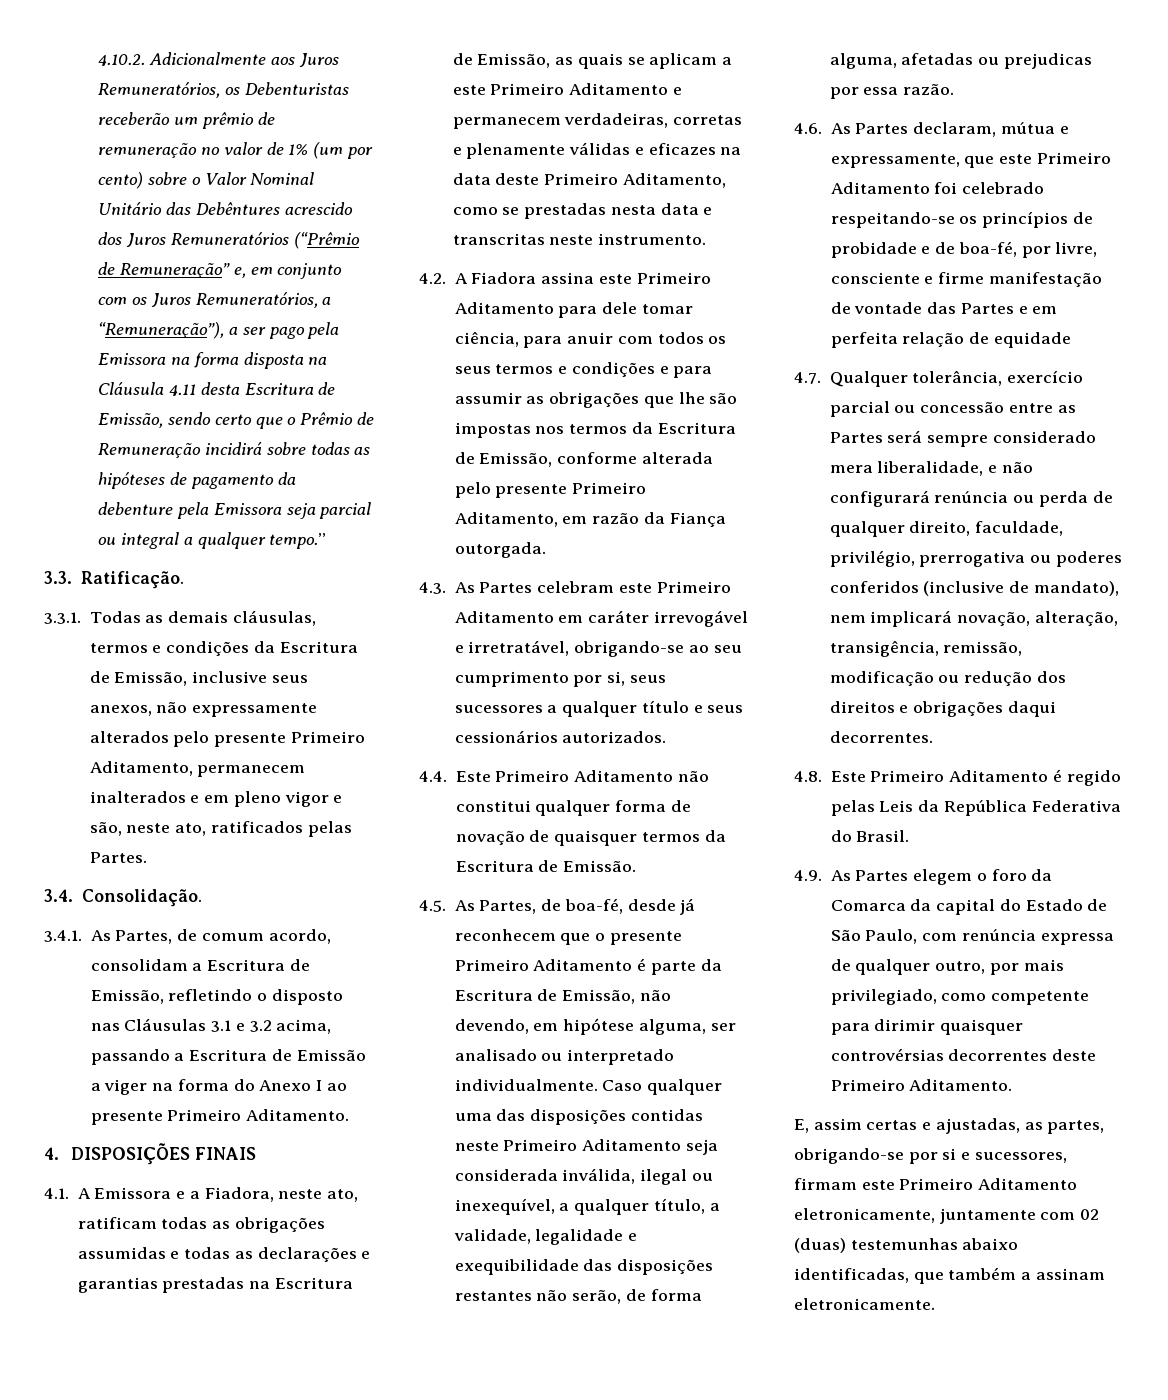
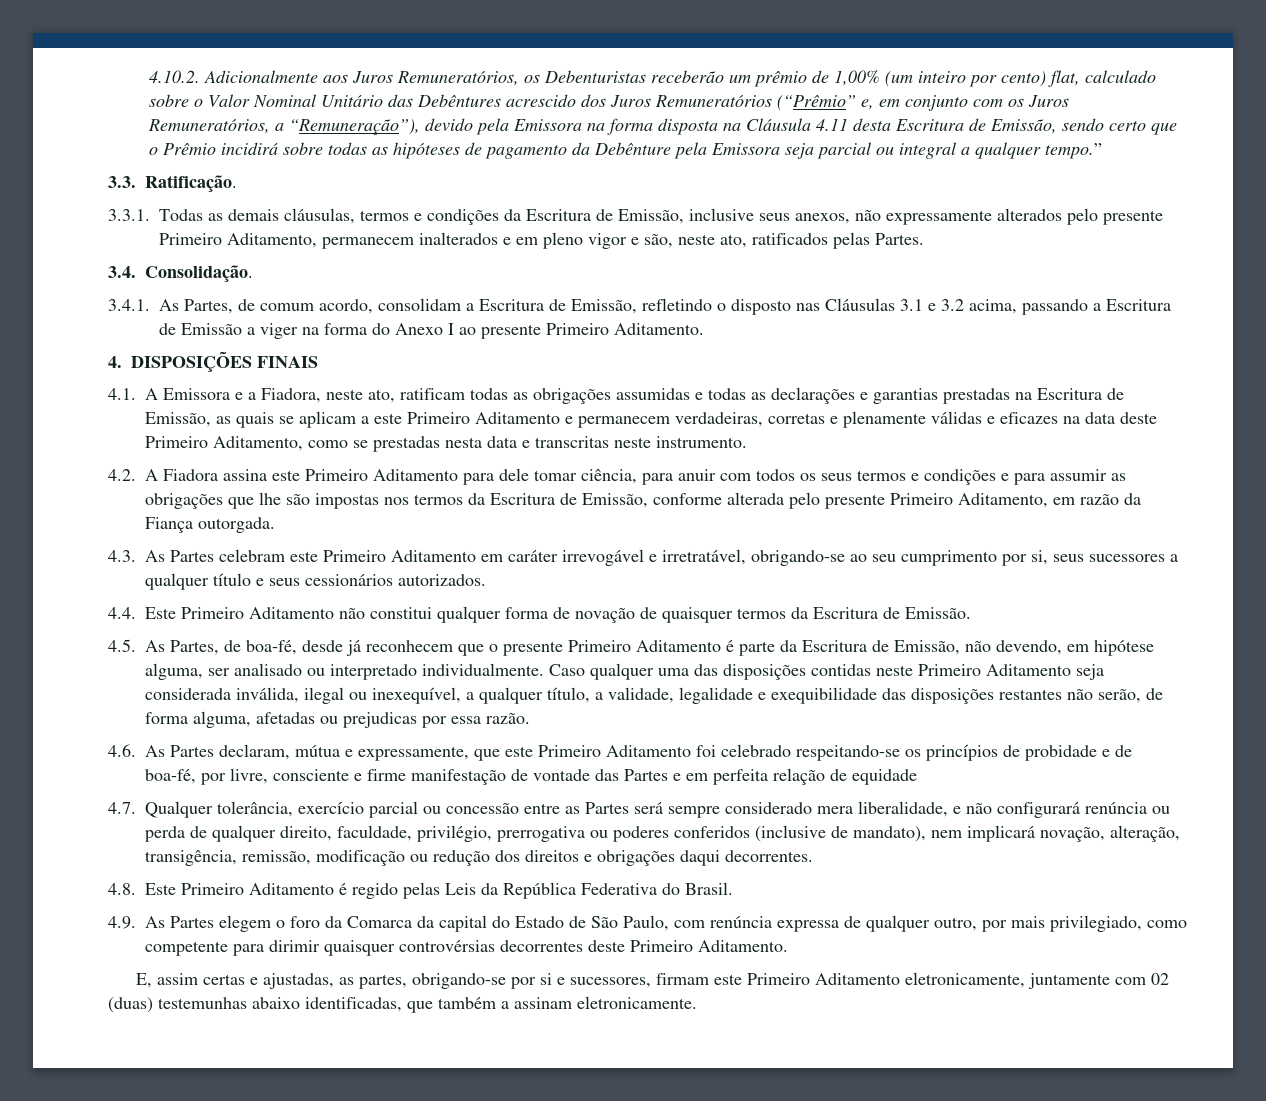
[98,142,373,159] [98,172,144,189] remuneração no valor de 1% (um por cento) -> [833,70,1156,87] 1,00% (um inteiro por cento) flat, calculado
[293,232,360,249] [98,262,231,278] (“Prêmio de Remuneração” -> [776,95,856,111] (“Prêmio”
[229,327,305,339] a ser pago -> [424,118,473,131] devido
[356,412,374,425] [98,443,202,458] de Remuneração -> (216, 149) none
[98,502,174,515] debenture -> [593,142,671,155] Debênture

